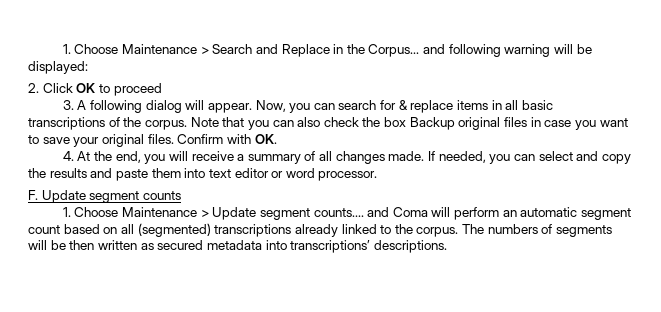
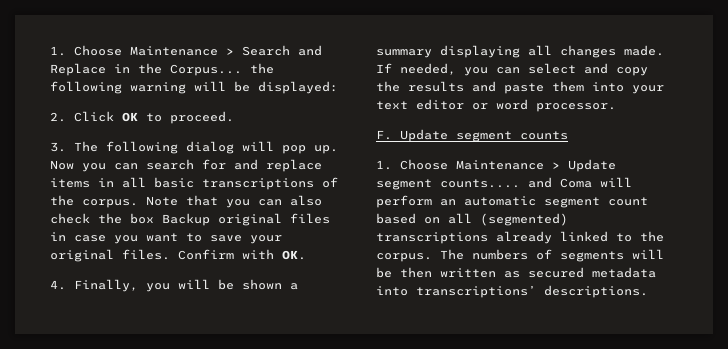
[423,44,446,54] and -> [250,63,274,74] the
[113,83,162,96] proceed -> [170,111,234,124] proceed.
[77,100,87,110] A -> [74,141,98,152] The
[207,100,286,113] appear. Now, -> [282,145,338,154] [50,160,74,170] pop up. Now
[398,100,408,110] & -> [234,159,258,170] and
[77,151,234,164] At the end, you will receive -> [74,279,282,292] Finally, you will be shown
[304,151,316,161] of -> [440,45,520,58] displaying
(206, 173) none -> [632,85,664,94] your

